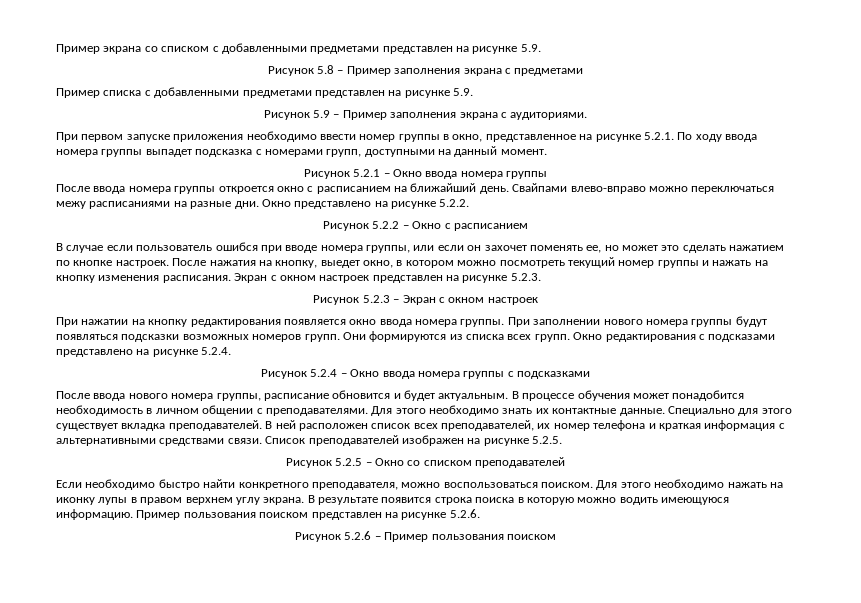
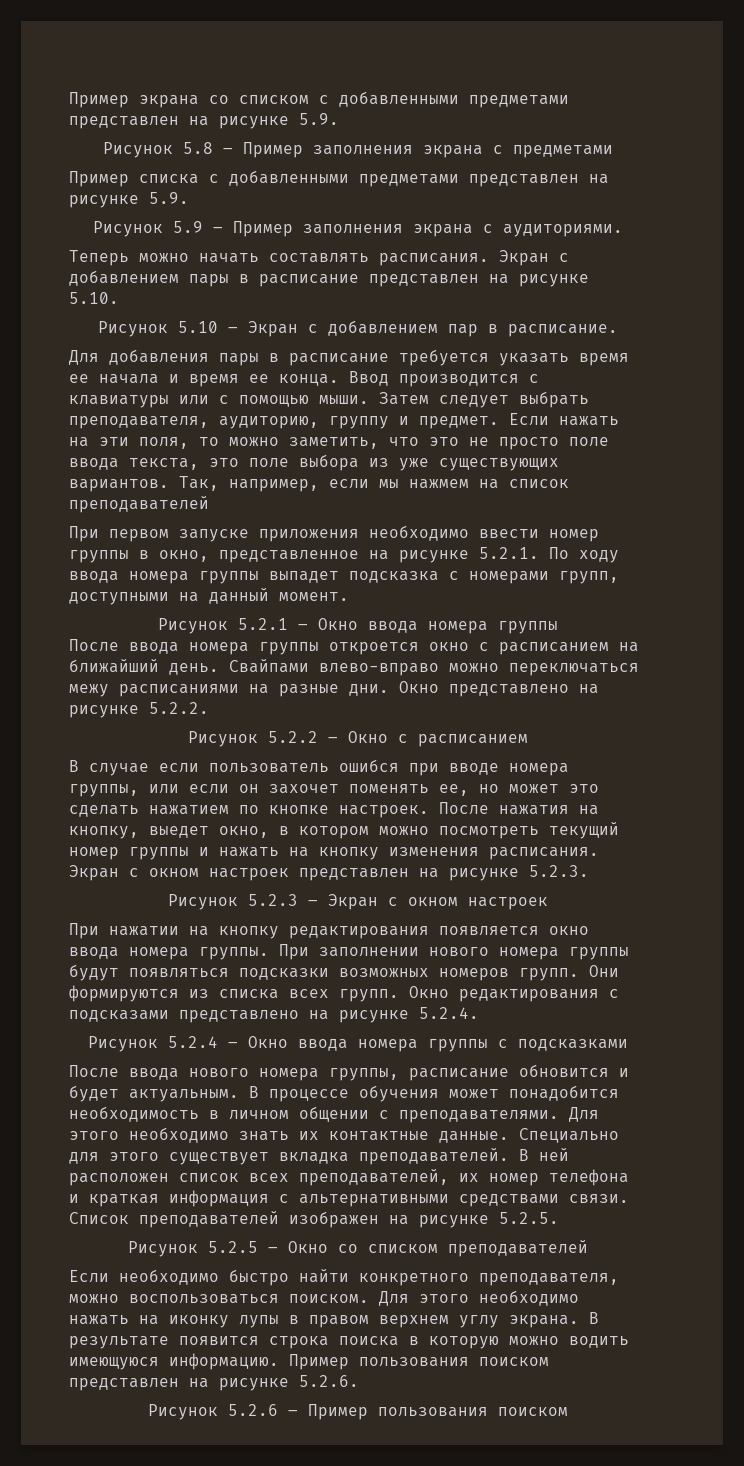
(588, 116) none -> [69,250,569,266] [69,270,589,287] [69,292,119,304] [98,320,618,337] [69,349,629,366] [69,371,539,387] [69,391,589,408] [69,413,619,429] [69,437,609,450] [69,454,559,471] [69,476,569,492] [69,496,209,513] // Теперь можно начать составлять расписания. Экран с добавлением пары в расписание представлен на рисунке 5.10. // Рисунок 5.10 – Экран с добавлением пар в расписание. // Для добавления пары в расписание требуется указать время ее начала и время ее конца. Ввод производится с клавиатуры или с помощью мыши. Затем следует выбрать преподавателя, аудиторию, группу и предмет. Если нажать на эти поля, то можно заметить, что это не просто поле ввода текста, это поле выбора из уже существующих вариантов. Так, например, если мы нажмем на список преподавателей

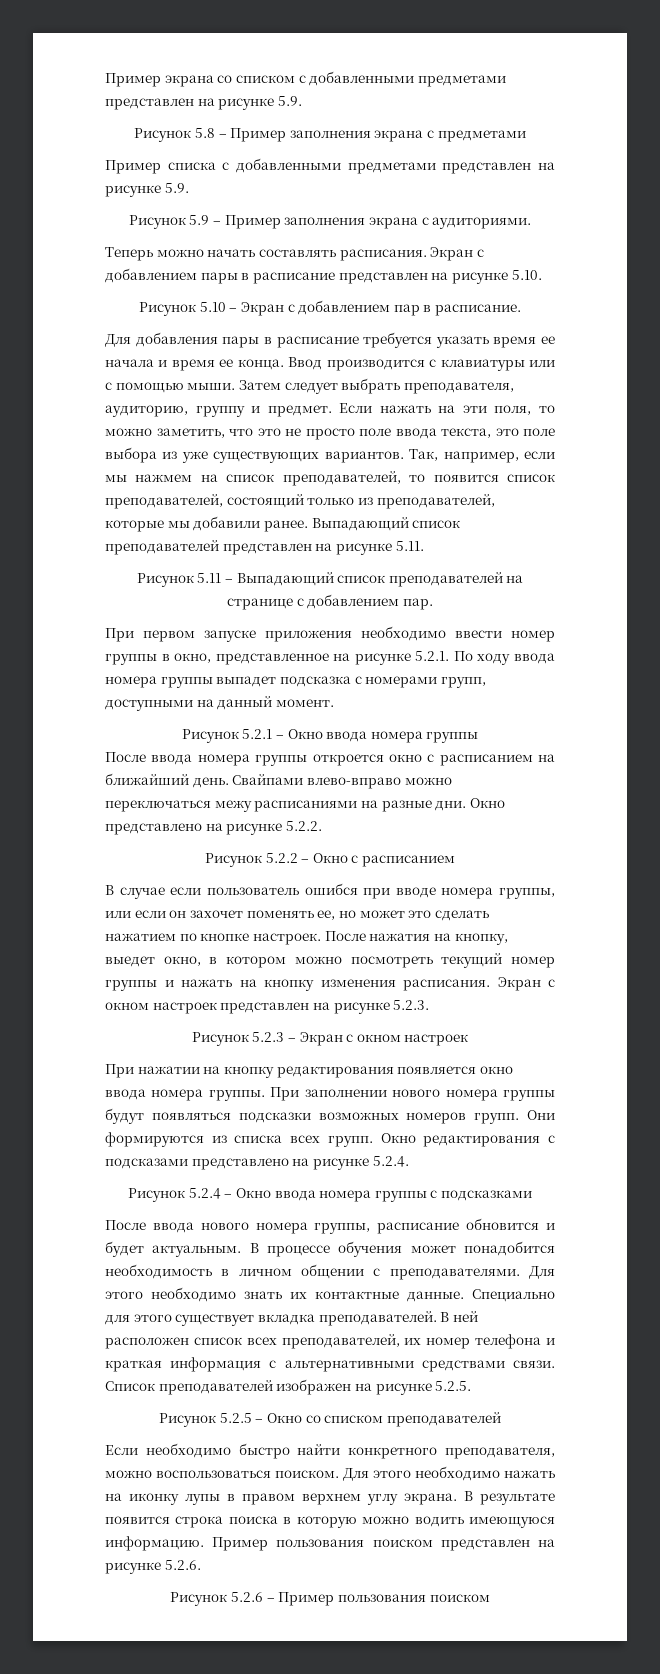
[69,496,209,513] преподавателей -> [282,471,555,486] [105,494,495,509] [105,516,461,532] [105,540,424,555] [136,572,524,587] [227,594,433,610] преподавателей, то появится список преподавателей, состоящий только из преподавателей, которые мы добавили ранее. Выпадающий список преподавателей представлен на рисунке 5.11. // Рисунок 5.11 – Выпадающий список преподавателей на странице с добавлением пар.

